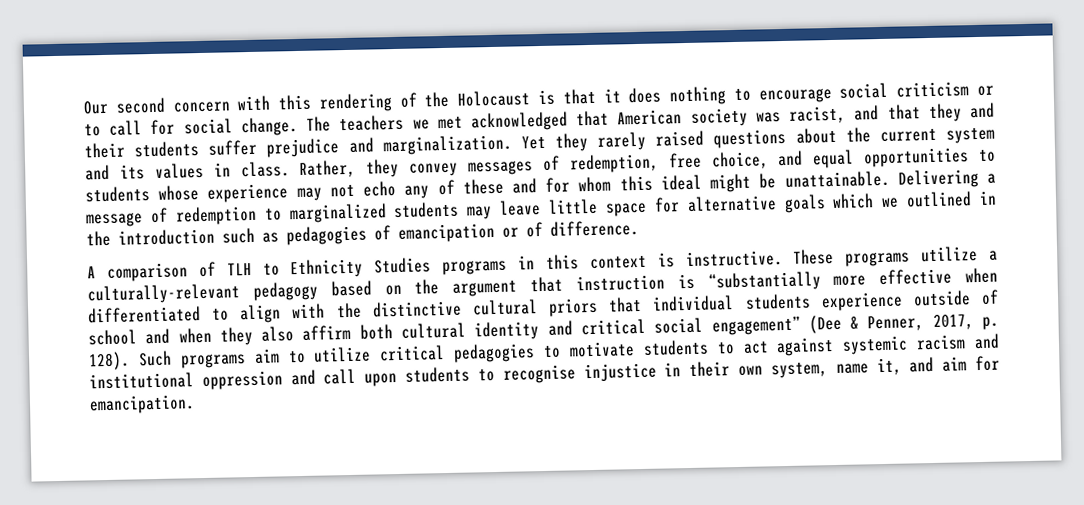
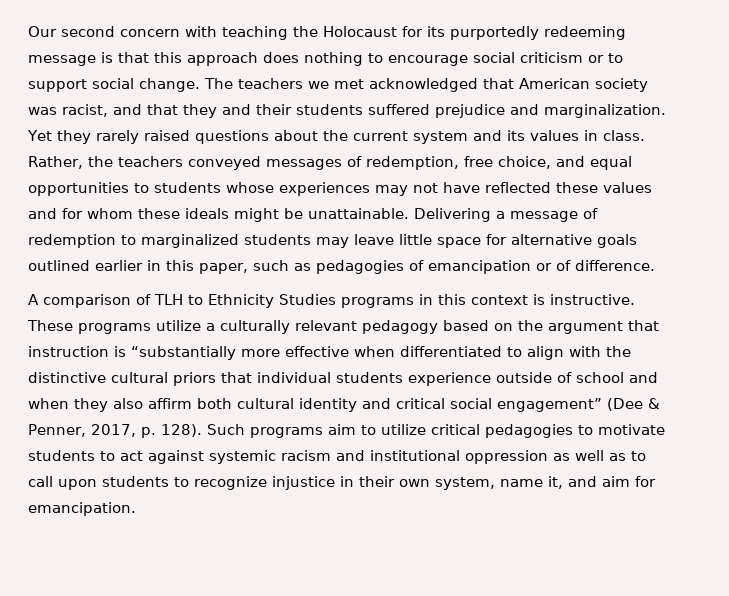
[278,88,621,113] this rendering of the Holocaust is that it -> [222,26,626,40] [28,52,258,66] teaching the Holocaust for its purportedly redeeming message is that this approach
[109,119,176,136] call for -> [28,79,87,92] support
[208,139,258,156] suffer -> [368,104,430,115] suffered
[366,158,459,178] they convey -> [88,156,261,170] the teachers conveyed
[207,183,289,203] experience -> [279,182,370,196] experiences
[363,178,504,199] echo any of these -> [443,182,652,193] have reflected these values
[619,174,702,192] this ideal -> [138,208,229,219] these ideals
[832,190,997,209] [86,228,215,247] which we outlined in the introduction -> [28,260,248,274] outlined earlier in this paper,
[87,283,240,305] culturally-relevant -> [220,320,357,334] culturally relevant
[290,369,316,386] and -> [553,450,646,461] as well as to
[502,364,576,384] recognise -> [194,476,267,490] recognize

